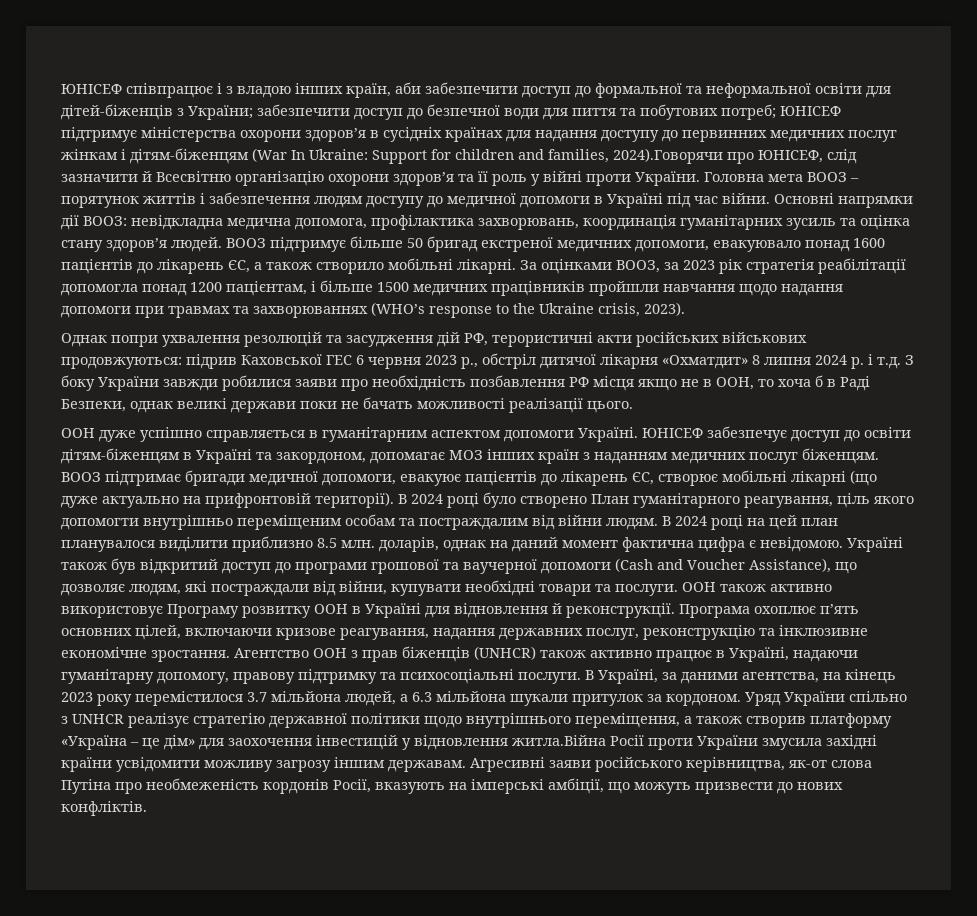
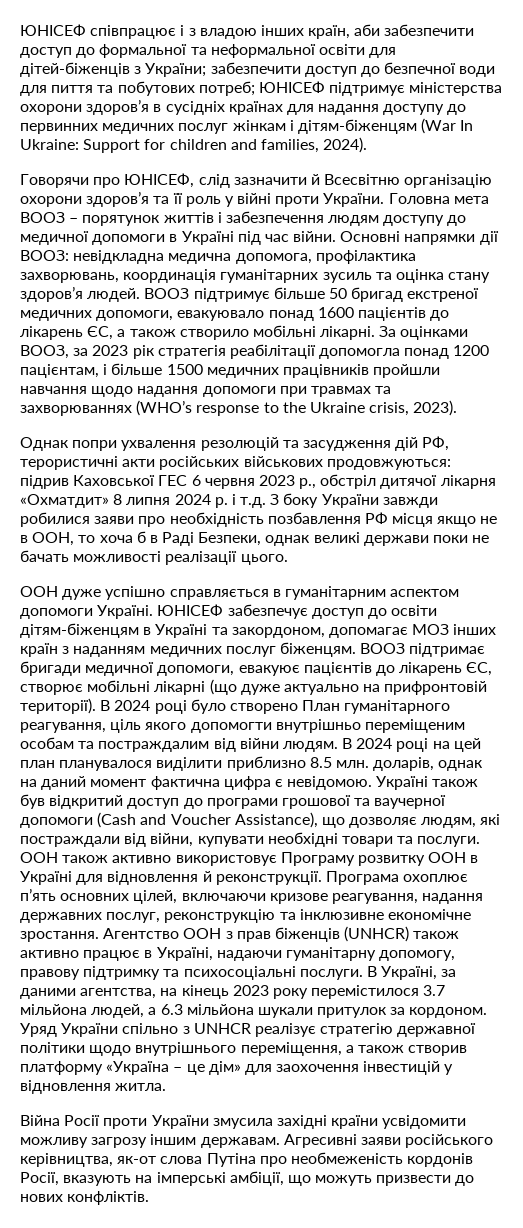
[613,148,723,164] 2024).Говорячи -> [323,137,368,153] [20,174,89,188] 2024). // Говорячи
[512,735,606,746] житла.Війна -> [115,1083,167,1091] [20,1115,60,1126] житла. // Війна

